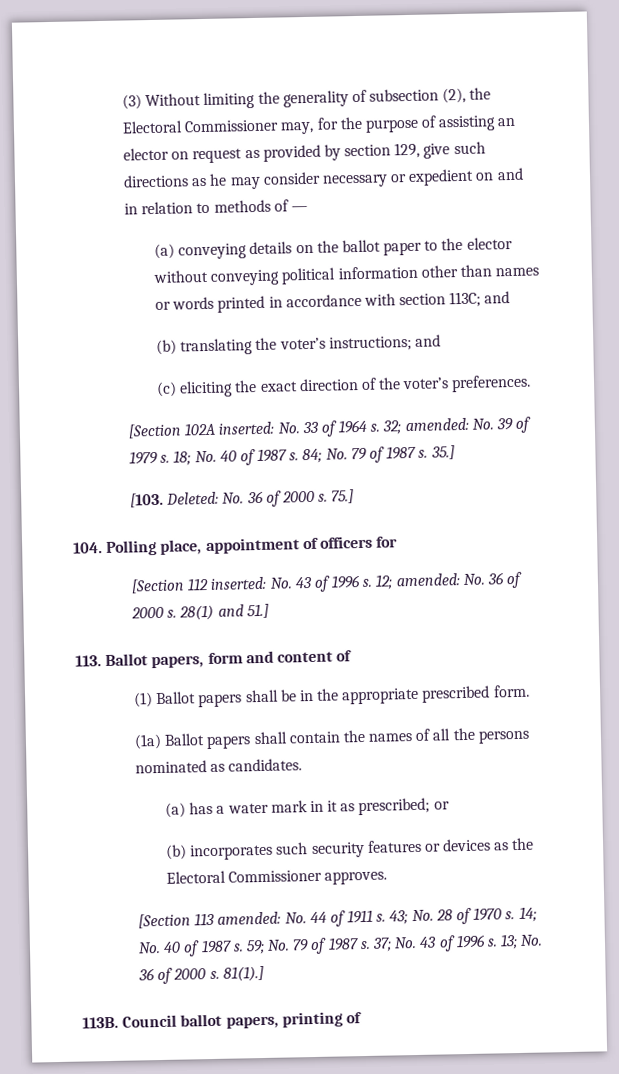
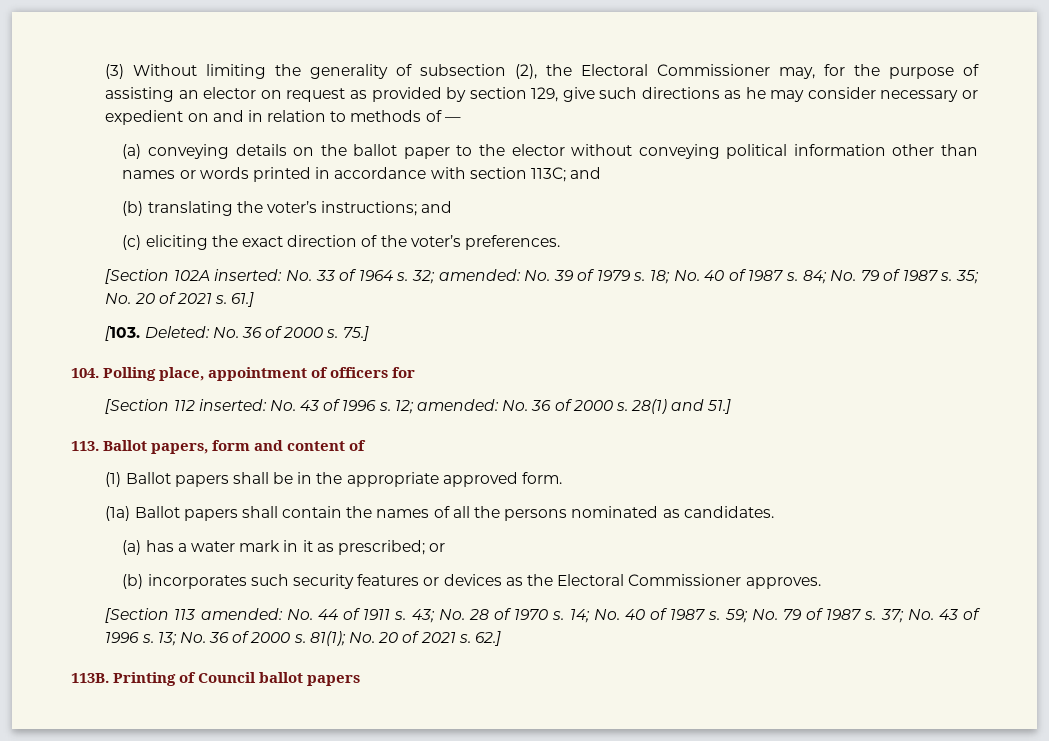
[430,445,455,460] 35.] -> [956,270,980,284] [105,292,255,307] 35; No. 20 of 2021 s. 61.]
[421,685,491,703] prescribed -> [442,472,518,487] approved
[222,965,264,982] [82,1011,362,1029] 81(1).] // 113B. Council ballot papers, printing of -> [309,631,501,646] [71,672,361,686] 81(1); No. 20 of 2021 s. 62.] // 113B. Printing of Council ballot papers

